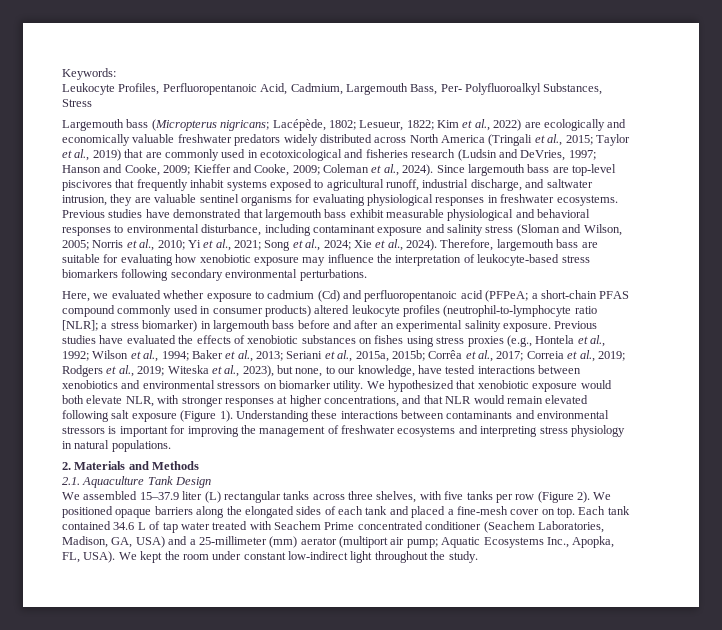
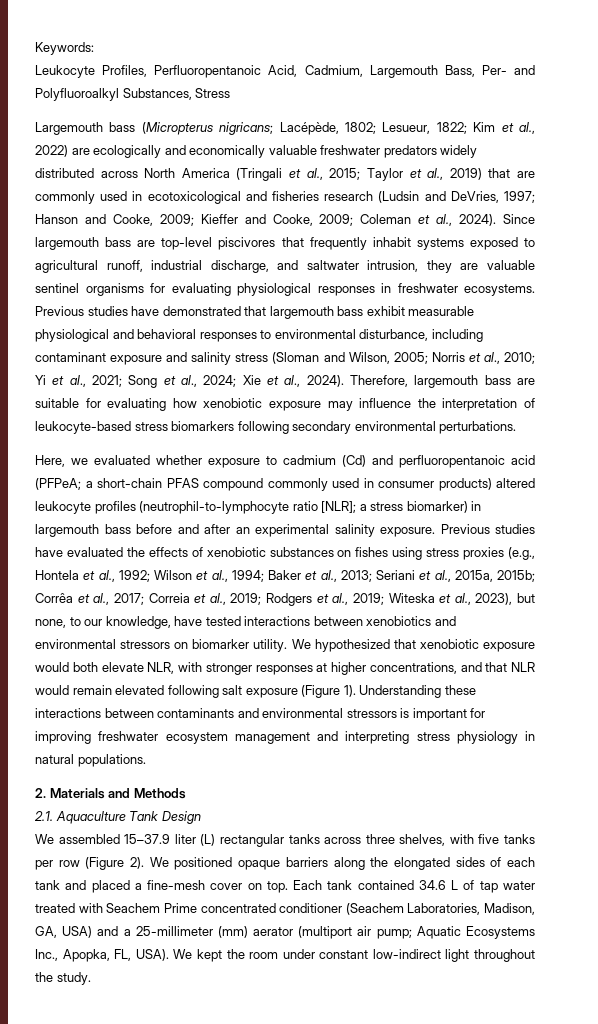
(462, 88) none -> [514,65,535,75] and
[240,425,456,437] the management of freshwater ecosystems -> [98,731,310,744] freshwater ecosystem management

